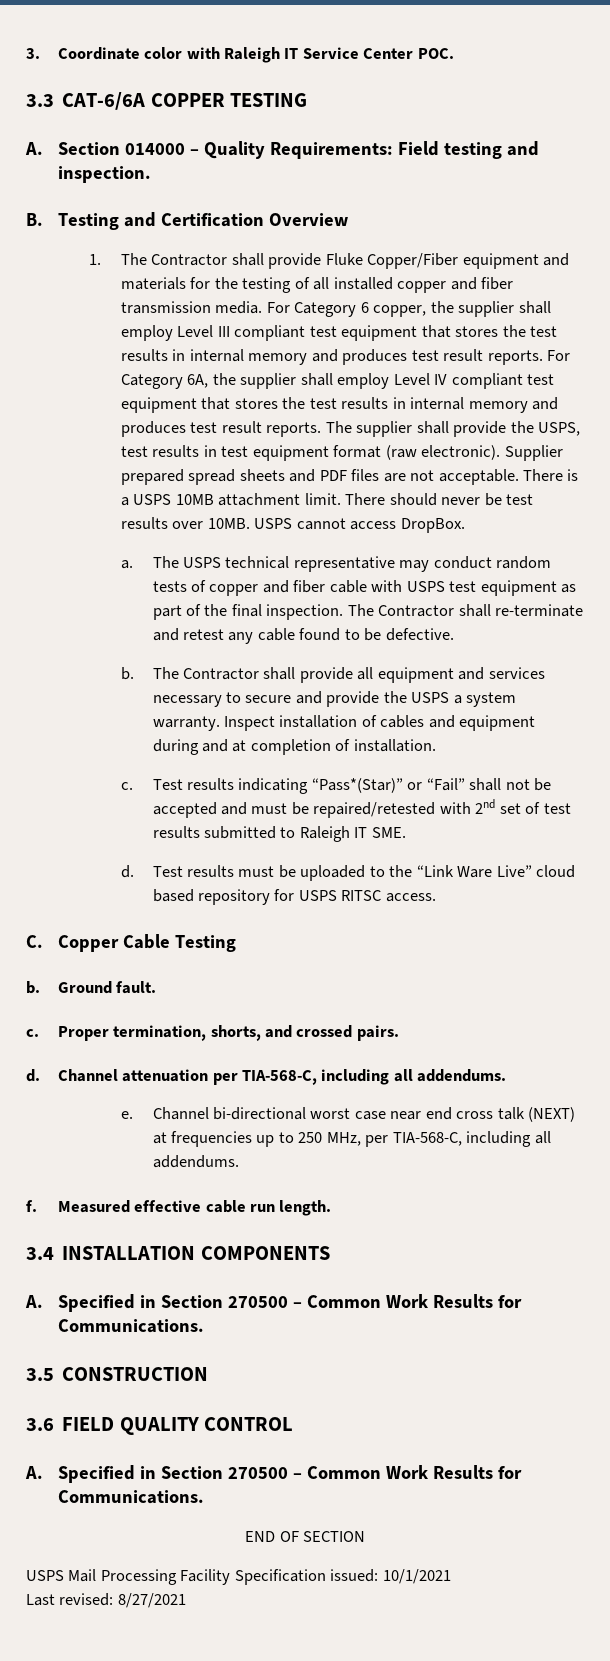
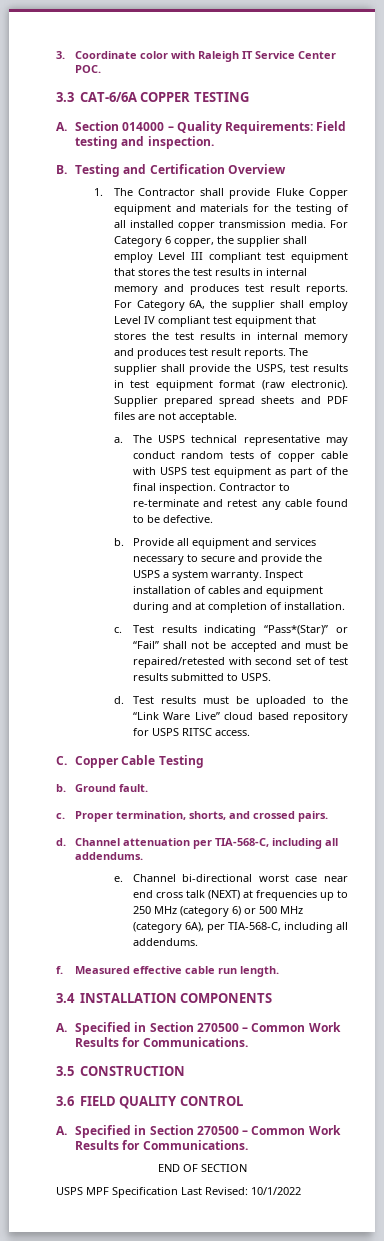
[367,253,459,269] Copper/Fiber -> [309,188,348,199] Copper
[450,277,514,290] and fiber -> (216, 226) none
[523,469,579,481] [120,493,534,506] [120,517,465,533] There is a USPS 10MB attachment limit. There should never be test results over 10MB. USPS cannot access DropBox. -> (237, 417) none
[262,580,326,593] and fiber -> (315, 457) none
[347,604,491,617] The Contractor shall -> [218,483,290,491] Contractor to
[152,667,353,683] The Contractor shall provide -> [132,538,174,546] Provide
[475,799,496,814] 2nd -> [255,657,293,665] second
[299,826,406,842] Raleigh IT SME. -> [240,673,271,681] USPS.
[326,1132,361,1146] MHz, -> [153,906,303,917] [132,922,204,933] MHz (category 6) or 500 MHz (category 6A),
[68,1569,451,1585] [26,1593,186,1608] Mail Processing Facility Specification issued: 10/1/2021 // Last revised: 8/27/2021 -> [86,1187,301,1198] MPF Specification Last Revised: 10/1/2022

